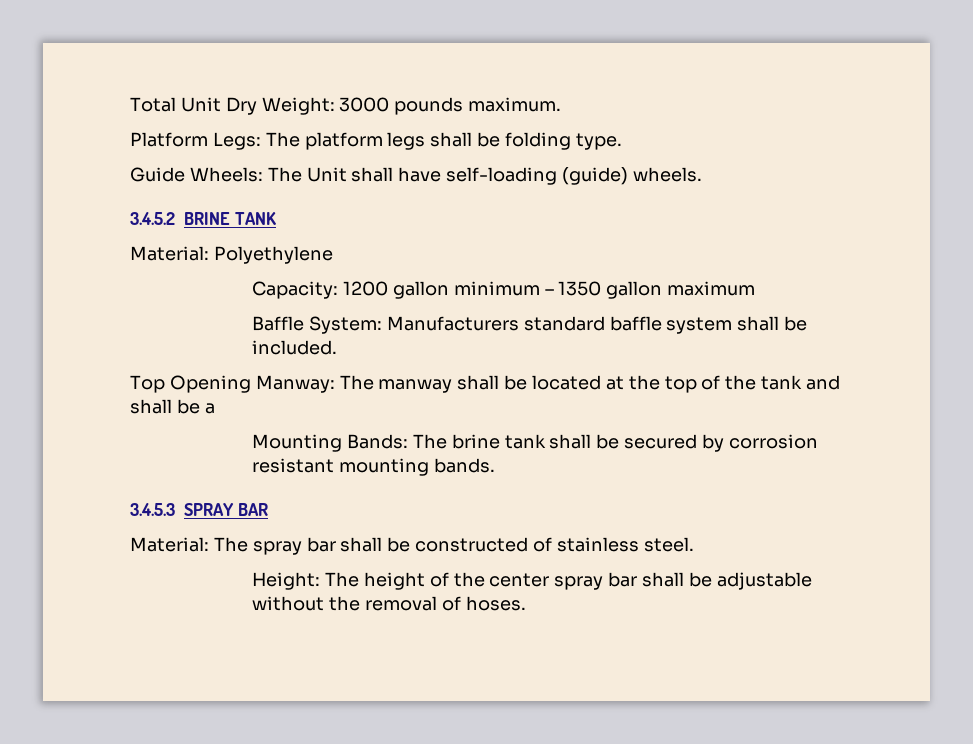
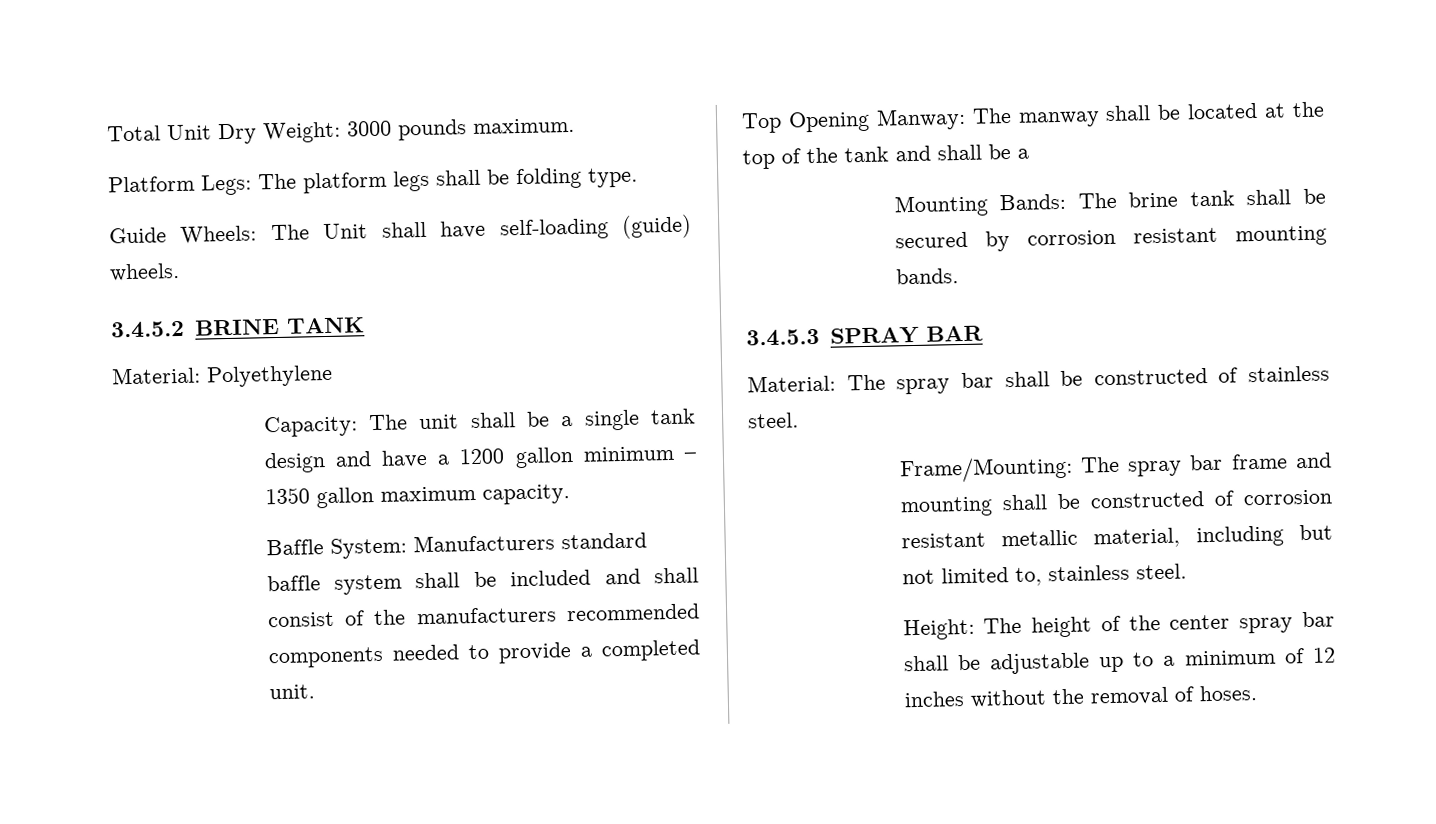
(339, 290) none -> [367,408,697,431] [263,449,451,474] The unit shall be a single tank design and have a
(756, 288) none -> [481,484,570,505] capacity.
[252,340,338,355] included. -> [510,567,699,587] [267,603,700,628] [267,639,701,669] [268,684,315,700] included and shall consist of the manufacturers recommended components needed to provide a completed unit.
(694, 544) none -> [899,452,1332,484] [899,489,1332,518] [900,524,1333,549] [901,563,1187,586] // Frame/Mounting: The spray bar frame and mounting shall be constructed of corrosion resistant metallic material, including but not limited to, stainless steel.
(812, 581) none -> [1099,647,1336,673] [903,691,965,708] up to a minimum of 12 inches

